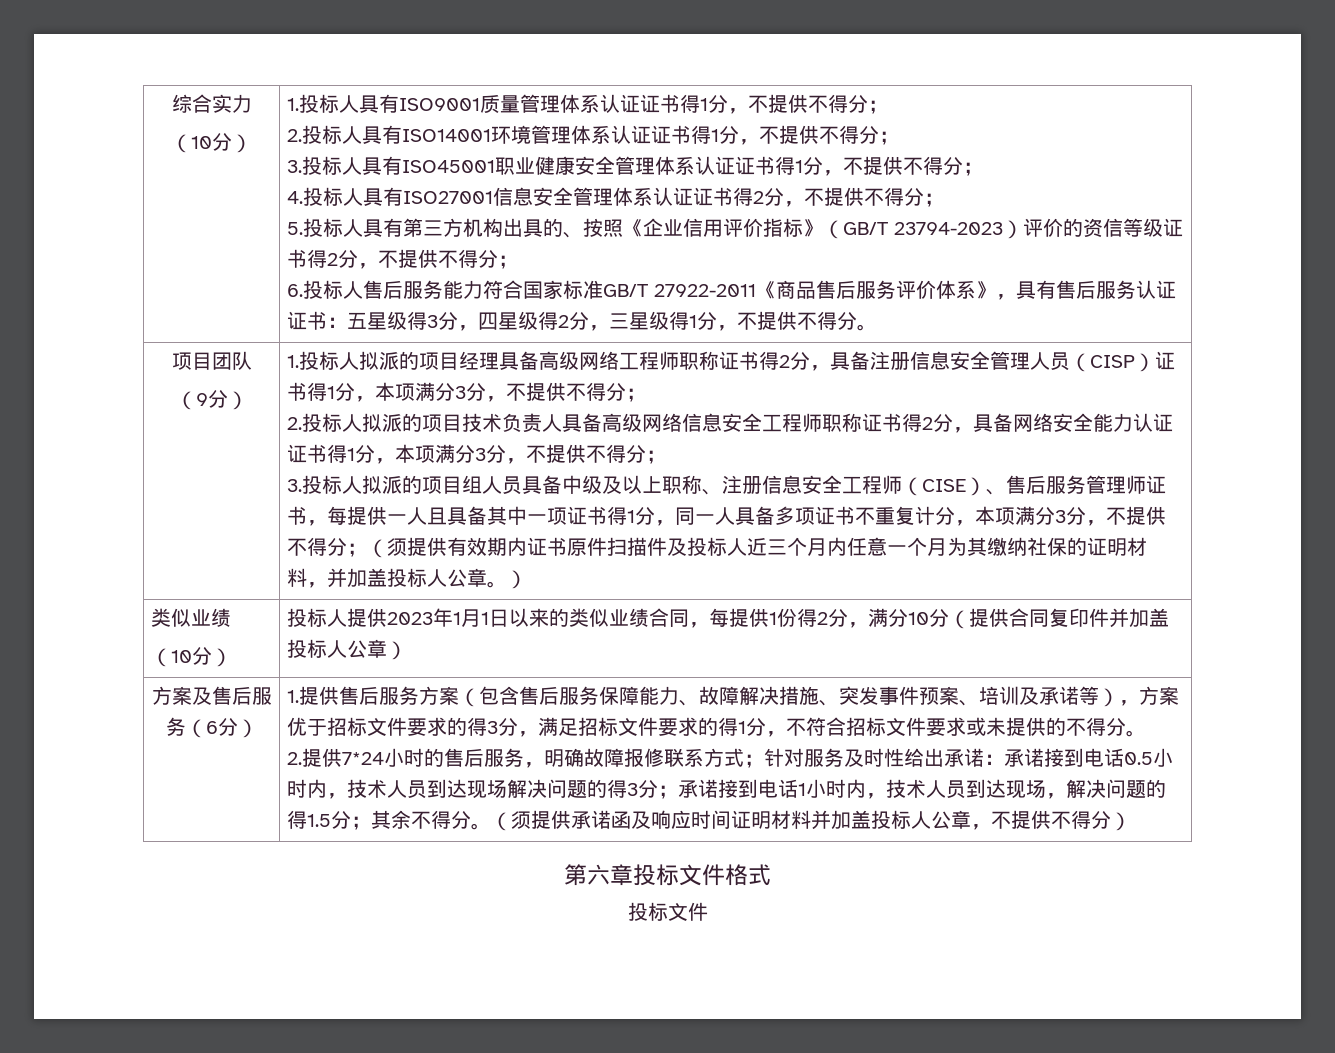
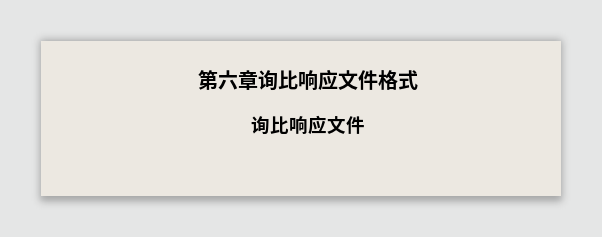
[171,94,252,113] [171,132,252,153] [287,94,889,114] [287,125,900,145] [287,156,984,176] [287,187,945,207] [287,218,1184,239] [287,249,519,269] [287,280,1177,300] [287,311,878,331] [171,351,252,370] [175,389,248,410] [287,351,1176,372] [287,382,647,402] [287,413,1174,433] [287,444,667,464] [287,475,1167,496] [287,506,1167,526] [287,537,1148,558] [287,568,528,589] [151,608,232,627] [151,646,233,667] [287,608,1170,629] [287,639,408,660] [151,686,272,705] [165,717,258,738] [287,686,1180,707] [287,717,1147,737] [287,748,1174,768] [287,779,1167,799] [287,810,1132,831] [564,864,679,886] 综合实力 // （10分） | 1.投标人具有ISO9001质量管理体系认证证书得1分，不提供不得分； // 2.投标人具有ISO14001环境管理体系认证证书得1分，不提供不得分； // 3.投标人具有ISO45001职业健康安全管理体系认证证书得1分，不提供不得分； // 4.投标人具有ISO27001信息安全管理体系认证证书得2分，不提供不得分； // 5.投标人具有第三方机构出具的、按照《企业信用评价指标》（GB/T 23794-2023）评价的资信等级证书得2分，不提供不得分； // 6.投标人售后服务能力符合国家标准GB/T 27922-2011《商品售后服务评价体系》，具有售后服务认证证书：五星级得3分，四星级得2分，三星级得1分，不提供不得分。 // 项目团队 // （9分） | 1.投标人拟派的项目经理具备高级网络工程师职称证书得2分，具备注册信息安全管理人员（CISP）证书得1分，本项满分3分，不提供不得分； // 2.投标人拟派的项目技术负责人具备高级网络信息安全工程师职称证书得2分，具备网络安全能力认证证书得1分，本项满分3分，不提供不得分； // 3.投标人拟派的项目组人员具备中级及以上职称、注册信息安全工程师（CISE）、售后服务管理师证书，每提供一人且具备其中一项证书得1分，同一人具备多项证书不重复计分，本项满分3分，不提供不得分；（须提供有效期内证书原件扫描件及投标人近三个月内任意一个月为其缴纳社保的证明材料，并加盖投标人公章。） // 类似业绩 // （10分） | 投标人提供2023年1月1日以来的类似业绩合同，每提供1份得2分，满分10分（提供合同复印件并加盖投标人公章） // 方案及售后服务（6分） | 1.提供售后服务方案（包含售后服务保障能力、故障解决措施、突发事件预案、培训及承诺等），方案优于招标文件要求的得3分，满足招标文件要求的得1分，不符合招标文件要求或未提供的不得分。 // 2.提供7*24小时的售后服务，明确故障报修联系方式；针对服务及时性给出承诺：承诺接到电话0.5小时内，技术人员到达现场解决问题的得3分；承诺接到电话1小时内，技术人员到达现场，解决问题的得1.5分；其余不得分。（须提供承诺函及响应时间证明材料并加盖投标人公章，不提供不得分） // 第六章投标 -> [197,69,338,91] 第六章询比响应
[627,902,668,921] 投标 -> [250,115,327,135] 询比响应

